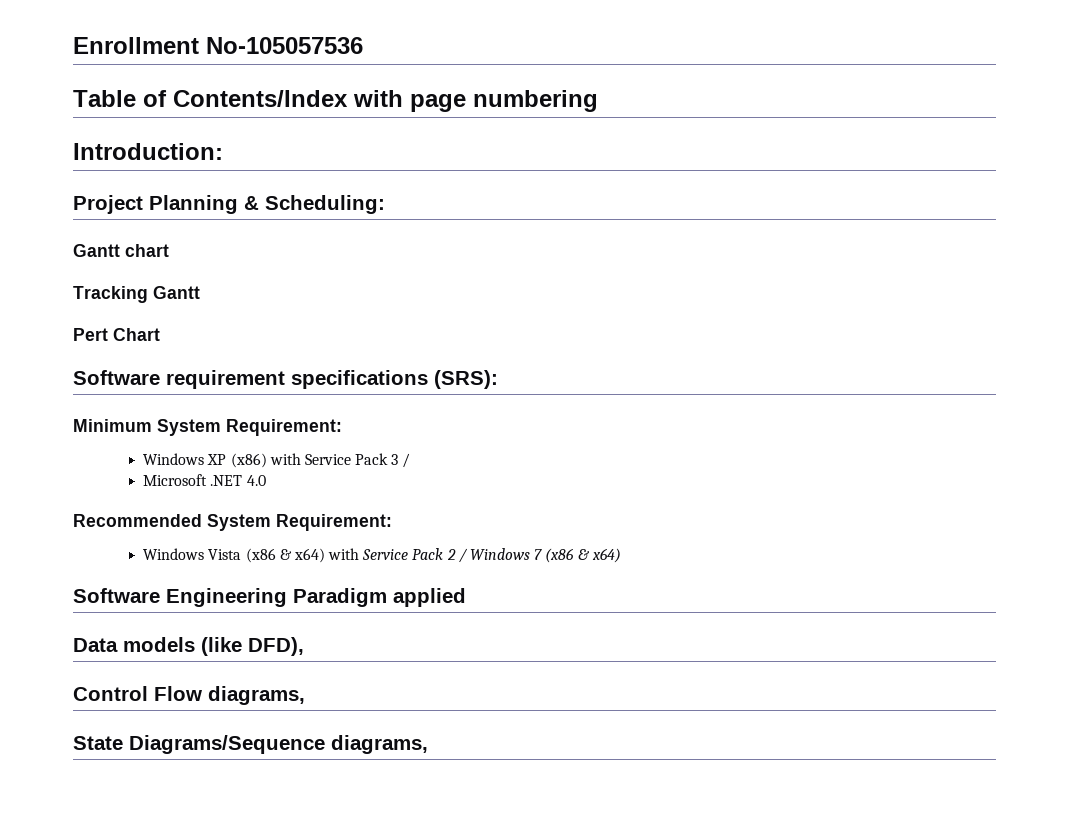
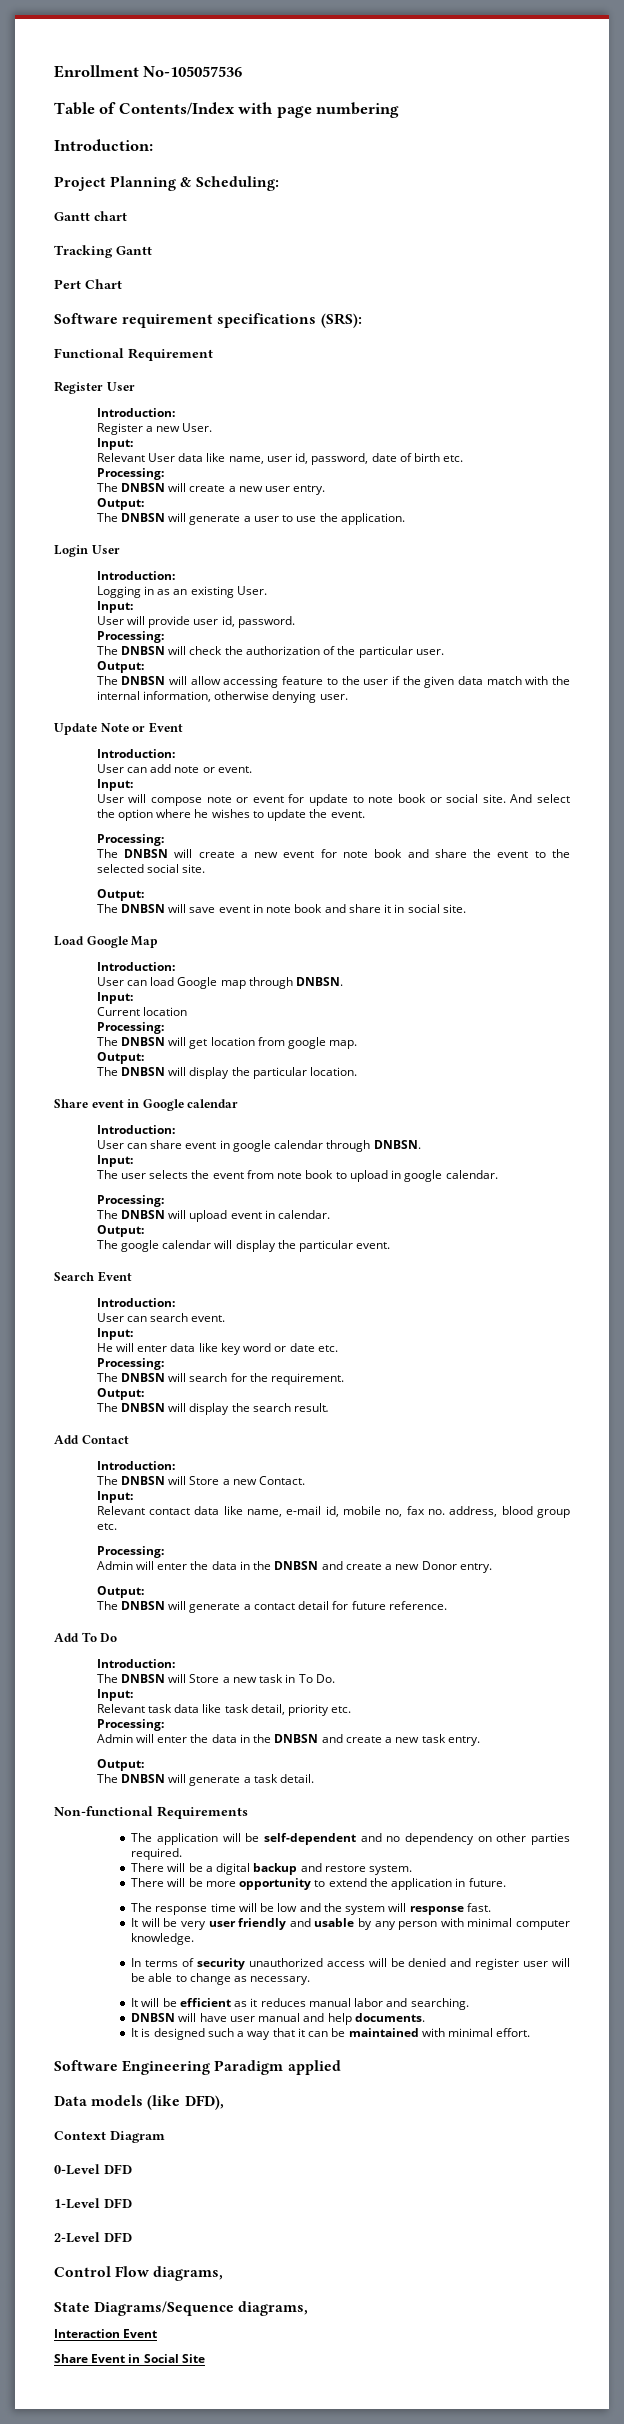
[73,419,342,436] [143,453,411,468] [143,474,266,486] [73,514,392,531] [143,548,621,563] Minimum System Requirement: // Windows XP (x86) with Service Pack 3 / // Microsoft .NET 4.0 // Recommended System Requirement: // Windows Vista (x86 & x64) with Service Pack 2 / Windows 7 (x86 & x64) -> [54,348,213,361] [54,381,135,394] [96,408,175,417] [96,423,213,435] [96,438,133,450] [96,453,464,465] [96,468,164,480] [96,483,326,495] [96,498,144,510] [96,513,405,525] [54,545,120,557] [96,571,175,580] [96,586,267,598] [96,601,133,613] [96,616,295,628] [96,631,164,643] [96,646,444,658] [96,661,144,673] [96,676,570,688] [96,691,348,703] [54,722,183,735] [96,749,175,758] [96,764,252,773] [96,779,133,791] [96,794,570,806] [96,809,365,821] [96,834,164,846] [96,849,570,858] [96,864,206,873] [96,889,144,901] [96,904,466,913] [54,936,159,948] [96,962,175,971] [96,977,344,989] [96,992,133,1004] [96,1007,187,1016] [96,1022,164,1034] [96,1037,358,1049] [96,1052,144,1064] [96,1067,358,1079] [54,1099,239,1111] [96,1125,175,1134] [96,1140,421,1152] [96,1155,133,1167] [96,1170,498,1182] [96,1195,164,1207] [96,1210,331,1222] [96,1225,144,1237] [96,1240,391,1252] [54,1271,132,1282] [96,1298,175,1307] [96,1313,226,1322] [96,1328,133,1340] [96,1343,338,1355] [96,1358,164,1370] [96,1373,345,1385] [96,1388,144,1400] [96,1403,330,1415] [54,1435,129,1444] [96,1461,175,1470] [96,1476,306,1485] [96,1491,133,1503] [96,1506,570,1518] [96,1523,117,1530] [96,1546,164,1558] [96,1561,492,1573] [96,1586,144,1598] [96,1601,447,1613] [54,1632,118,1642] [96,1659,175,1668] [96,1674,335,1683] [96,1689,133,1701] [96,1704,352,1716] [96,1719,164,1731] [96,1734,480,1746] [96,1759,144,1771] [96,1774,315,1786] [54,1806,248,1819] [131,1833,570,1845] [131,1848,183,1860] [131,1863,413,1875] [131,1878,506,1890] [131,1903,491,1915] [131,1918,570,1930] [131,1933,195,1945] [131,1958,570,1970] [131,1973,311,1985] [131,1998,469,2010] [131,2013,425,2025] [131,2028,531,2040] Functional Requirement // Register User // Introduction: // Register a new User. // Input: // Relevant User data like name, user id, password, date of birth etc. // Processing: // The DNBSN will create a new user entry. // Output: // The DNBSN will generate a user to use the application. // Login User // Introduction: // Logging in as an existing User. // Input: // User will provide user id, password. // Processing: // The DNBSN will check the authorization of the particular user. // Output: // The DNBSN will allow accessing feature to the user if the given data match with the internal information, otherwise denying user. // Update Note or Event // Introduction: // User can add note or event. // Input: // User will compose note or event for update to note book or social site. And select the option where he wishes to update the event. // Processing: // The DNBSN will create a new event for note book and share the event to the selected social site. // Output: // The DNBSN will save event in note book and share it in social site. // Load Google Map // Introduction: // User can load Google map through DNBSN. // Input: // Current location // Processing: // The DNBSN will get location from google map. // Output: // The DNBSN will display the particular location. // Share event in Google calendar // Introduction: // User can share event in google calendar through DNBSN. // Input: // The user selects the event from note book to upload in google calendar. // Processing: // The DNBSN will upload event in calendar. // Output: // The google calendar will display the particular event. // Search Event // Introduction: // User can search event. // Input: // He will enter data like key word or date etc. // Processing: // The DNBSN will search for the requirement. // Output: // The DNBSN will display the search result. // Add Contact // Introduction: // The DNBSN will Store a new Contact. // Input: // Relevant contact data like name, e-mail id, mobile no, fax no. address, blood group etc. // Processing: // Admin will enter the data in the DNBSN and create a new Donor entry. // Output: // The DNBSN will generate a contact detail for future reference. // Add To Do // Introduction: // The DNBSN will Store a new task in To Do. // Input: // Relevant task data like task detail, priority etc. // Processing: // Admin will enter the data in the DNBSN and create a new task entry. // Output: // The DNBSN will generate a task detail. // Non-functional Requirements // The application will be self-dependent and no dependency on other parties required. // There will be a digital backup and restore system. // There will be more opportunity to extend the application in future. // The response time will be low and the system will response fast. // It will be very user friendly and usable by any person with minimal computer knowledge. // In terms of security unauthorized access will be denied and register user will be able to change as necessary. // It will be efficient as it reduces manual labor and searching. // DNBSN will have user manual and help documents. // It is designed such a way that it can be maintained with minimal effort.
(304, 646) none -> [54,2131,165,2143] [54,2164,132,2175] [54,2198,132,2209] [54,2232,132,2243] // Context Diagram // 0-Level DFD // 1-Level DFD // 2-Level DFD
(428, 744) none -> [54,2329,158,2338] [54,2354,205,2363] // Interaction Event // Share Event in Social Site

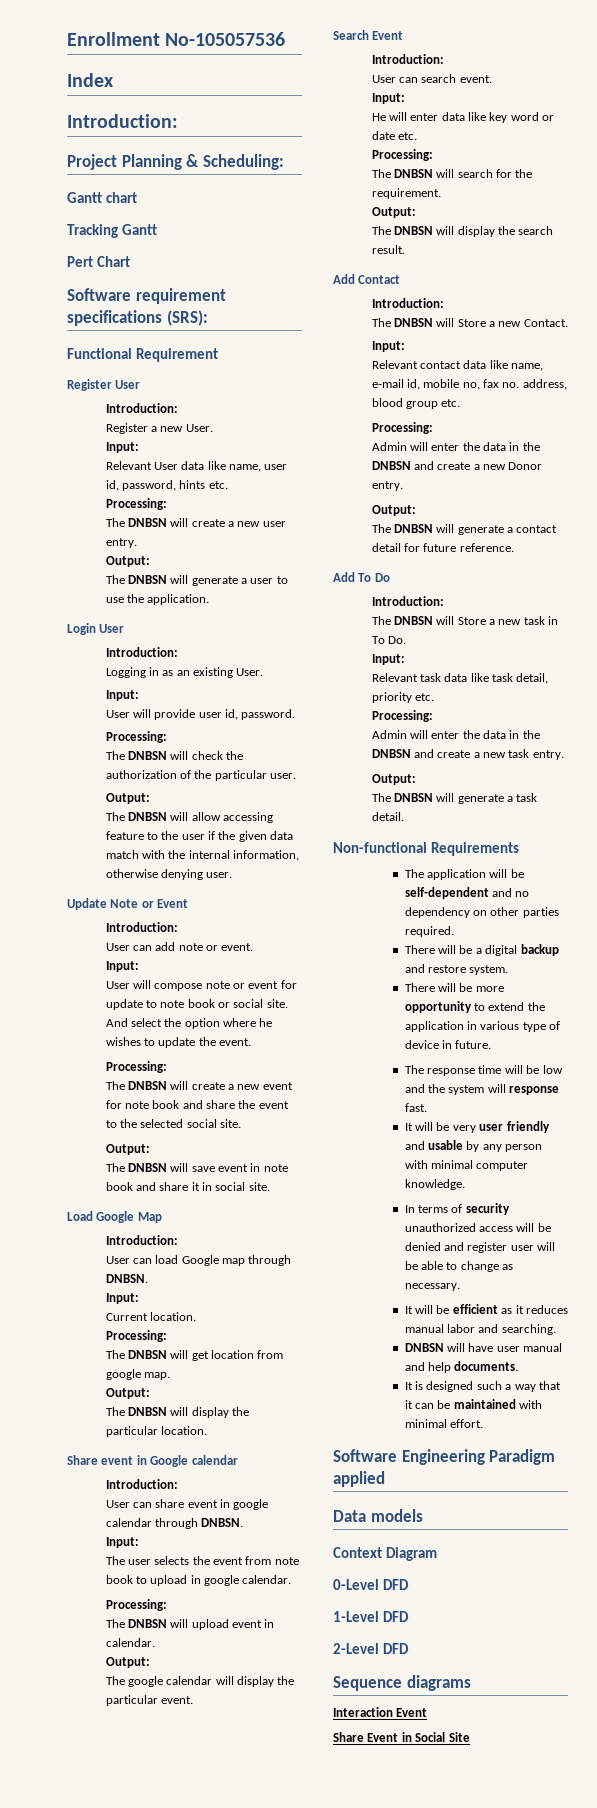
[54,102,400,118] Table of Contents/Index with page numbering -> [67,73,114,87] Index
[371,453,441,462] date of birth -> [179,480,206,489] hints
[142,1007,187,1016] location -> [149,1312,196,1321] location.
(466, 1882) none -> [480,1021,561,1032] [404,1040,453,1049] various type of device in
[147,2095,224,2110] (like DFD), -> (423, 1515) none
[54,2266,224,2281] [54,2301,309,2316] Control Flow diagrams, // State Diagrams/Sequence diagrams, -> [333,1675,471,1691] Sequence diagrams

